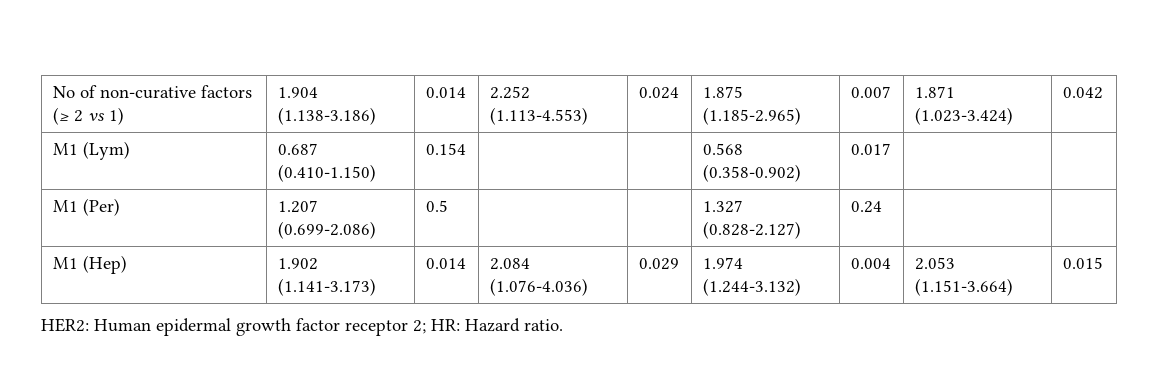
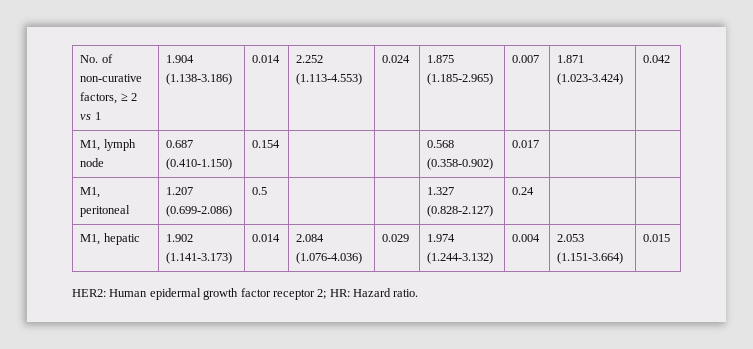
[52,86,75,98] No -> [80,55,99,63] No.
[200,85,252,98] [52,107,69,125] factors (≥ -> [80,92,128,104] factors, ≥
[108,107,124,125] 1) -> [94,112,101,120] 1
[52,141,130,160] M1 (Lym) -> [80,139,136,151] [80,158,105,167] M1, lymph node
[52,198,120,216] M1 (Per) -> [80,187,101,198] [80,205,131,217] M1, peritoneal
[52,255,127,274] M1 (Hep) -> [80,233,140,245] M1, hepatic

